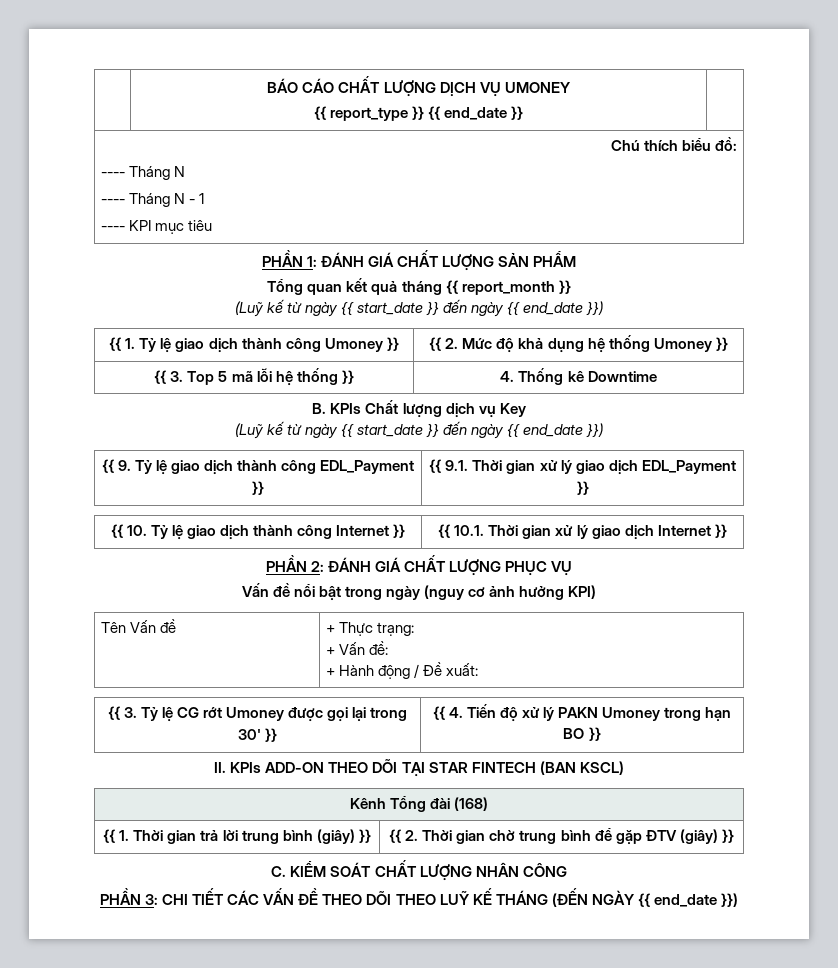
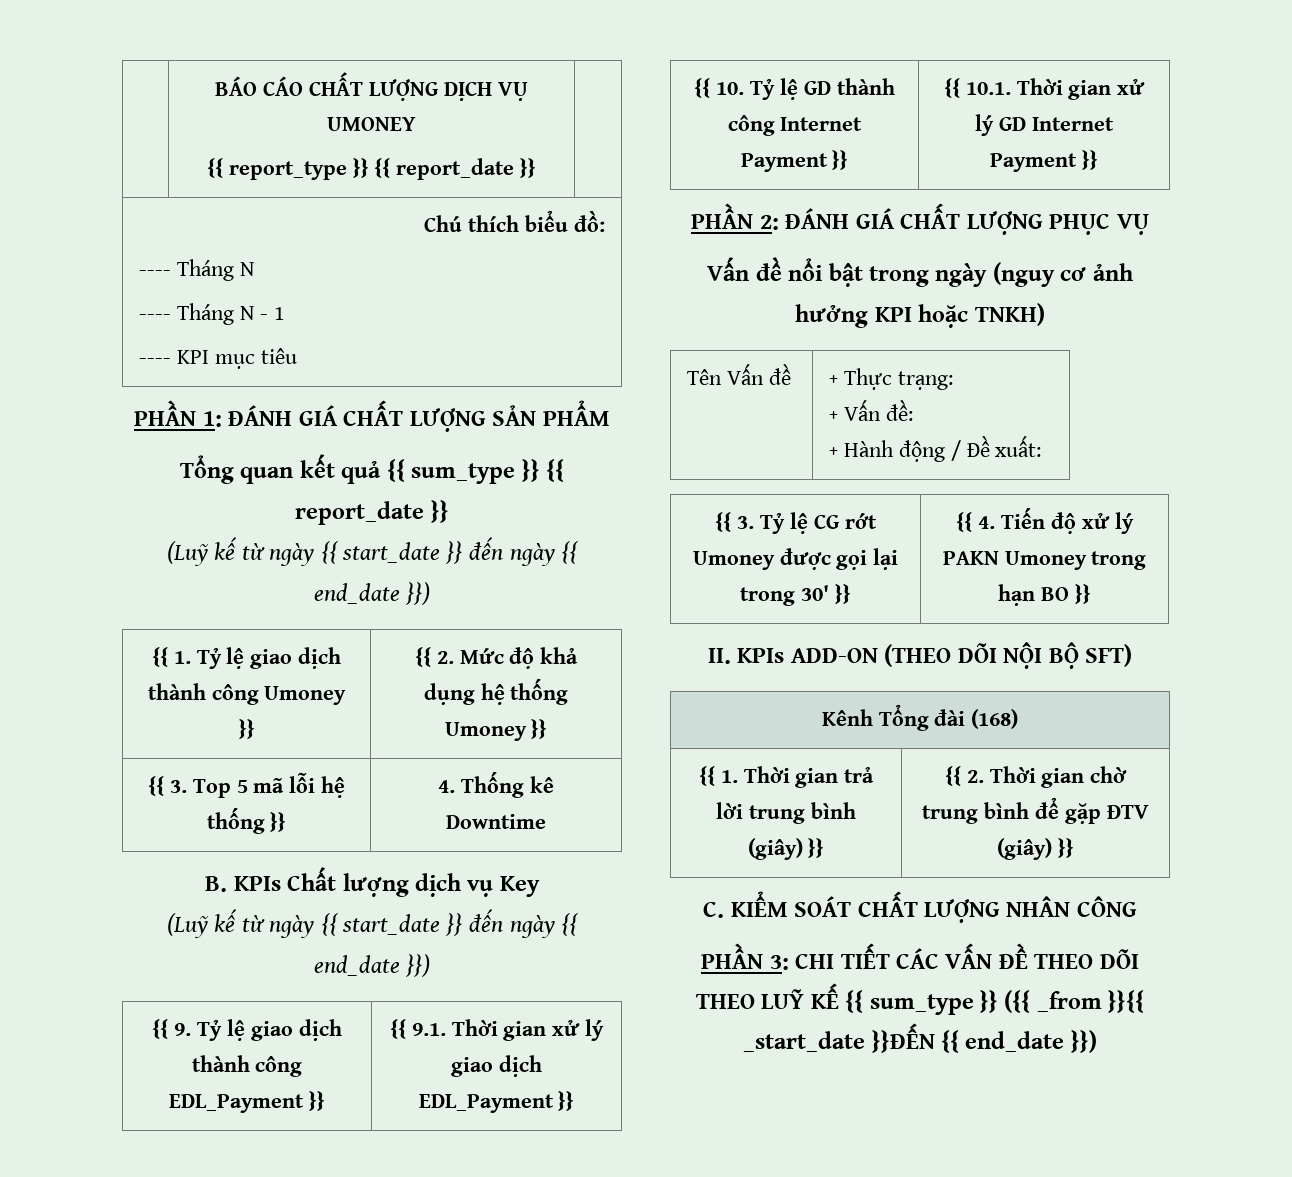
[444,107,508,120] end_date -> [396,158,515,180] report_date
[401,280,555,295] tháng {{ report_month -> [386,459,565,484] [295,501,425,525] {{ sum_type }} {{ report_date
[186,525,250,540] giao dịch -> [803,81,831,95] GD
(390, 530) none -> [740,153,828,172] Payment
[591,525,711,540] giao dịch Internet -> [999,117,1114,131] [990,153,1078,172] GD Internet Payment
[568,585,597,599] KPI) -> [874,303,1045,328] KPI hoặc TNKH)
[328,759,624,777] THEO DÕI TẠI STAR FINTECH (BAN KSCL) -> [884,642,1133,669] (THEO DÕI NỘI BỘ SFT)
[495,888,635,907] THÁNG (ĐẾN NGÀY -> [845,990,1145,1015] [743,1023,935,1053] {{ sum_type }} ({{ _from }}{{ _start_date }}ĐẾN

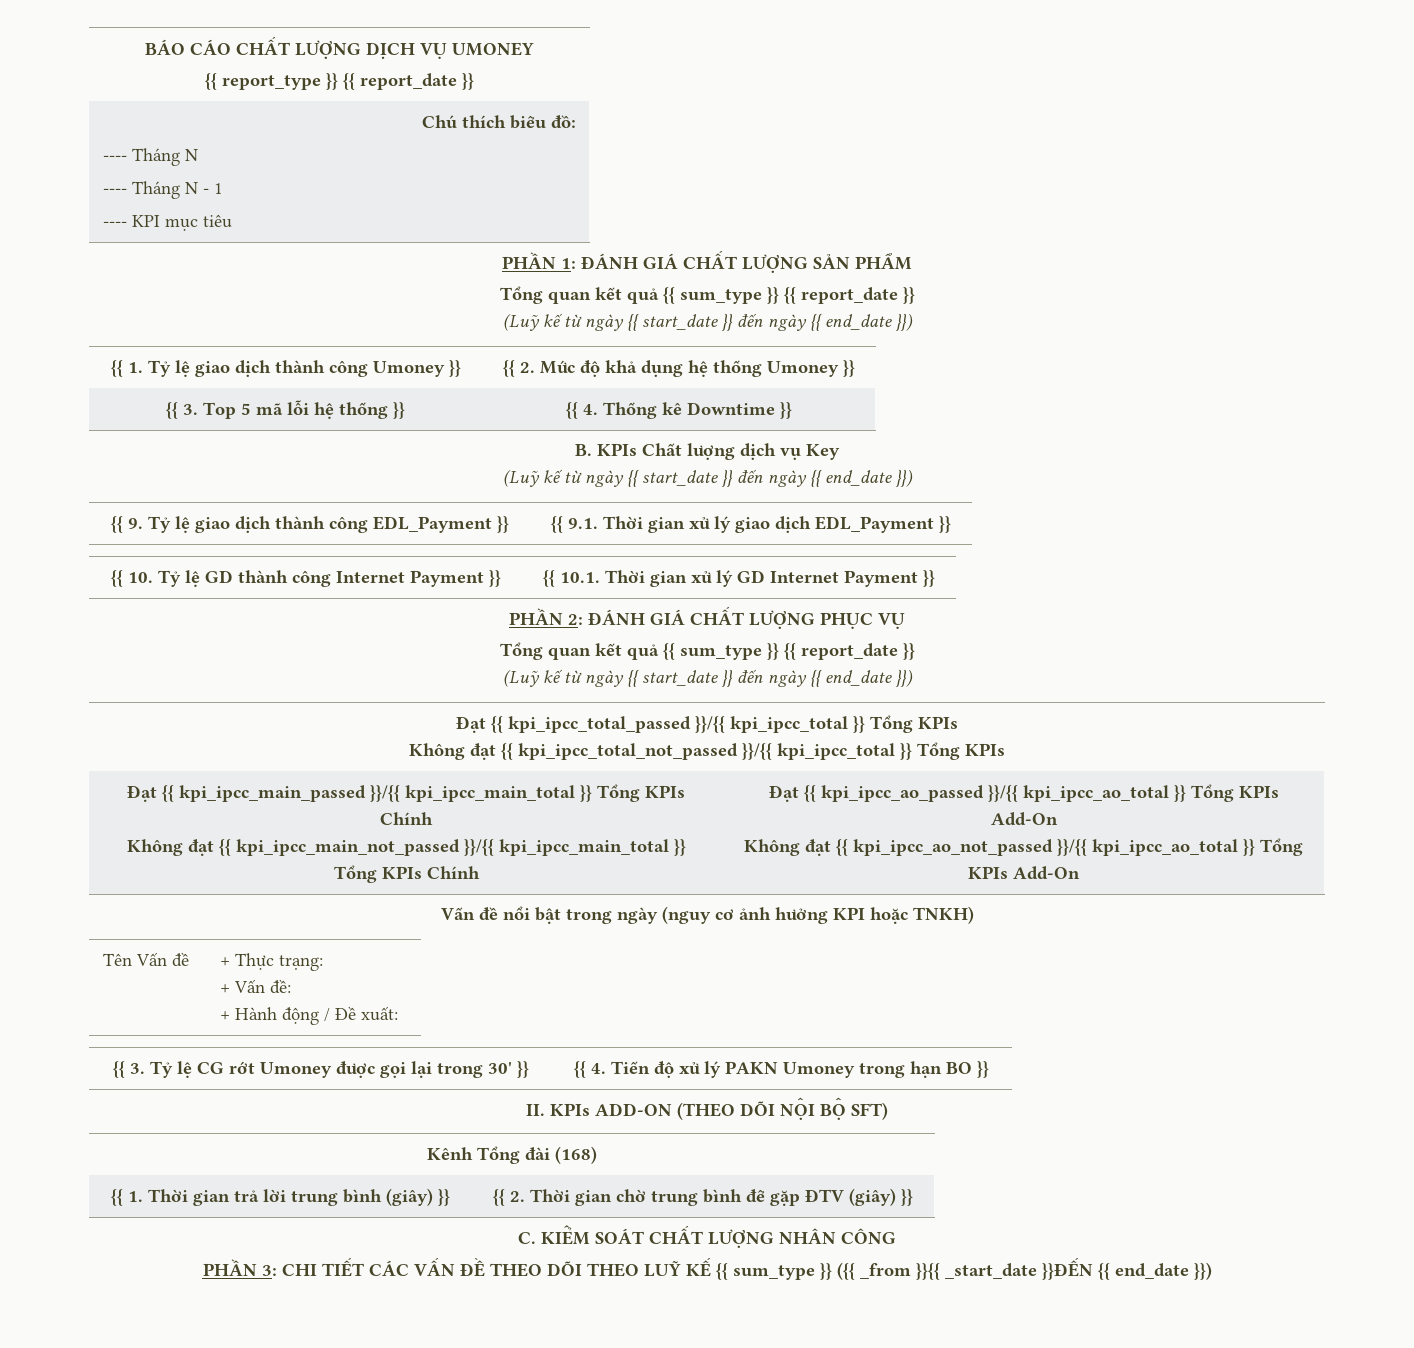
(287, 822) none -> [565,402,578,419] {{
(546, 821) none -> [779,402,792,419] }}
(1149, 224) none -> [499,642,915,660] [502,669,913,688] [456,715,958,733] [409,742,1005,760] [126,784,685,802] [380,812,433,825] [126,839,686,856] [333,865,480,883] [768,784,1279,802] [990,812,1058,826] [744,838,1303,856] [968,866,1080,880] // Tổng quan kết quả {{ sum_type }} {{ report_date }} // (Luỹ kế từ ngày {{ start_date }} đến ngày {{ end_date }}) // Đạt {{ kpi_ipcc_total_passed }}/{{ kpi_ipcc_total }} Tổng KPIs // Không đạt {{ kpi_ipcc_total_not_passed }}/{{ kpi_ipcc_total }} Tổng KPIs // Đạt {{ kpi_ipcc_main_passed }}/{{ kpi_ipcc_main_total }} Tổng KPIs Chính // Không đạt {{ kpi_ipcc_main_not_passed }}/{{ kpi_ipcc_main_total }} Tổng KPIs Chính | Đạt {{ kpi_ipcc_ao_passed }}/{{ kpi_ipcc_ao_total }} Tổng KPIs Add-On // Không đạt {{ kpi_ipcc_ao_not_passed }}/{{ kpi_ipcc_ao_total }} Tổng KPIs Add-On

